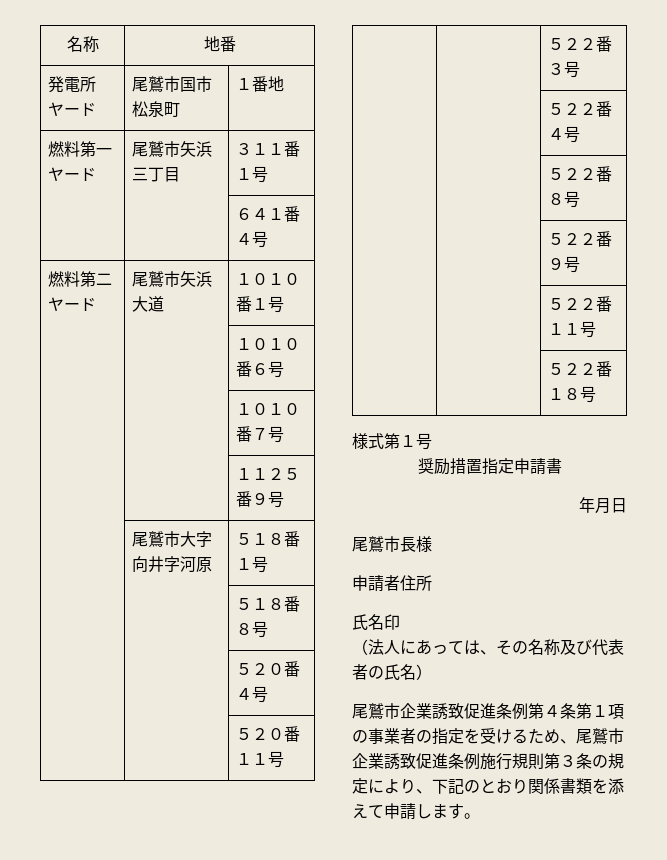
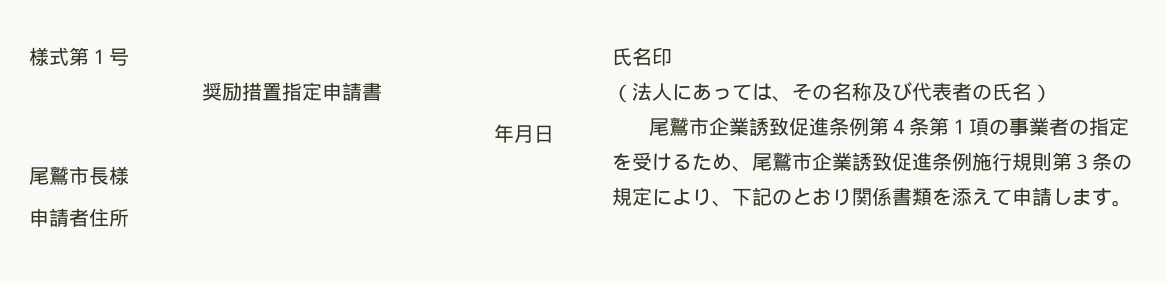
[66,36,99,52] [203,36,236,52] [47,76,96,93] [47,102,96,116] [131,76,212,92] [131,101,180,117] [235,76,284,92] [47,141,112,157] [47,167,96,181] [131,141,212,157] [131,167,180,182] [235,141,300,157] [235,166,268,183] [235,206,300,222] [235,231,268,248] [47,271,112,287] [47,297,96,311] [131,271,212,287] [131,296,164,312] [235,273,300,285] [235,296,284,313] [235,338,300,350] [235,361,284,378] [235,403,300,415] [235,426,284,443] [235,468,300,480] [235,491,284,508] [131,531,212,547] [131,556,212,572] [235,531,300,547] [235,556,268,573] [235,596,300,612] [235,621,268,638] [235,661,300,677] [235,686,268,703] [235,726,300,742] [235,751,284,768] [547,36,612,52] [547,61,580,78] [547,101,612,117] [547,126,580,143] [547,166,612,182] [547,191,580,208] [547,231,612,247] [547,256,580,273] [547,296,612,312] [547,321,596,338] [547,361,612,377] [547,386,596,403] 名称 | 地番 // 発電所ヤード | 尾鷲市国市松泉町 | １番地 // 燃料第一ヤード | 尾鷲市矢浜三丁目 | ３１１番１号 // | | ６４１番４号 // 燃料第二ヤード | 尾鷲市矢浜大道 | １０１０番１号 // | | １０１０番６号 // | | １０１０番７号 // | | １１２５番９号 // | 尾鷲市大字向井字河原 | ５１８番１号 // | | ５１８番８号 // | | ５２０番４号 // | | ５２０番１１号 // | | ５２２番３号 // | | ５２２番４号 // | | ５２２番８号 // | | ５２２番９号 // | | ５２２番１１号 // | | ５２２番１８号 // -> (29, 56) none

